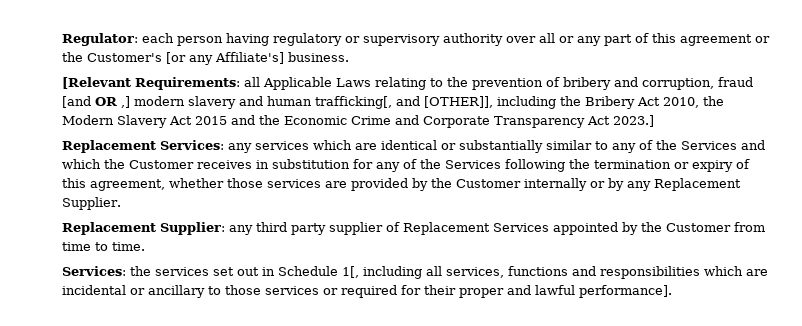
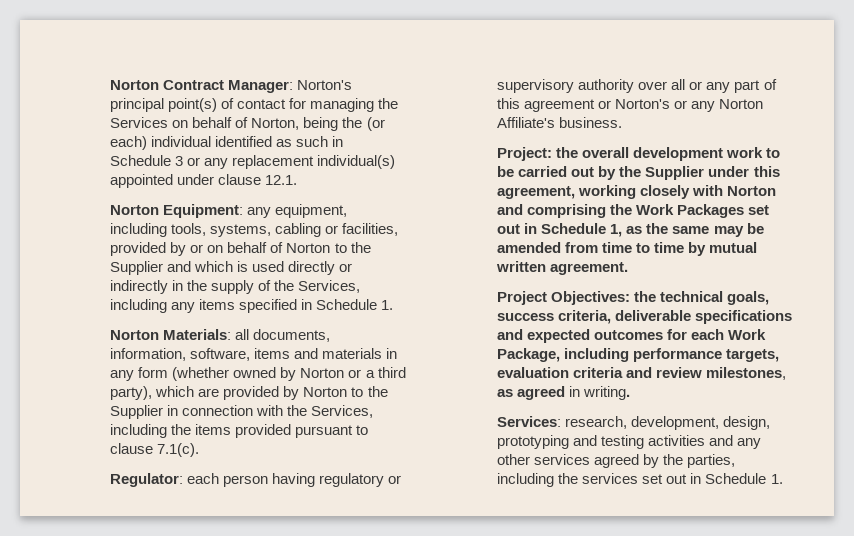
(61, 39) none -> [110,80,353,93] [110,98,399,112] [110,117,385,131] [110,136,344,150] [110,155,396,169] [110,174,298,188] [110,204,348,218] [110,223,399,237] [110,242,371,256] [110,261,353,275] [110,280,361,294] [110,299,394,313] [110,329,331,342] [110,348,398,361] [110,367,406,381] [110,386,388,400] [110,405,374,419] [110,424,369,438] [110,443,200,457] Norton Contract Manager: Norton's principal point(s) of contact for managing the Services on behalf of Norton, being the (or each) individual identified as such in Schedule 3 or any replacement individual(s) appointed under clause 12.1. // Norton Equipment: any equipment, including tools, systems, cabling or facilities, provided by or on behalf of Norton to the Supplier and which is used directly or indirectly in the supply of the Services, including any items specified in Schedule 1. // Norton Materials: all documents, information, software, items and materials in any form (whether owned by Norton or a third party), which are provided by Norton to the Supplier in connection with the Services, including the items provided pursuant to clause 7.1(c). //
[61,52,349,65] [61,77,753,90] [61,96,724,109] [61,115,654,128] [61,140,765,153] [61,159,750,172] [61,178,741,191] [61,197,121,210] [61,222,765,235] [61,242,145,251] [61,266,126,276] the Customer's [or any Affiliate's] business. // [Relevant Requirements: all Applicable Laws relating to the prevention of bribery and corruption, fraud [and OR ,] modern slavery and human trafficking[, and [OTHER]], including the Bribery Act 2010, the Modern Slavery Act 2015 and the Economic Crime and Corporate Transparency Act 2023.] // Replacement Services: any services which are identical or substantially similar to any of the Services and which the Customer receives in substitution for any of the Services following the termination or expiry of this agreement, whether those services are provided by the Customer internally or by any Replacement Supplier. // Replacement Supplier: any third party supplier of Replacement Services appointed by the Customer from time to time. // Services: -> [615,99,764,112] [497,117,623,128] [497,147,781,161] [497,166,780,180] [497,185,777,199] [497,204,770,218] [497,223,764,237] [497,242,758,256] [496,261,629,275] [497,291,770,305] [497,310,793,324] [497,329,767,343] [497,348,780,362] [497,367,787,380] [497,386,631,400] [497,416,771,430] [497,435,762,449] [497,454,736,468] [497,473,555,487] Norton's or any Norton Affiliate's business. // Project: the overall development work to be carried out by the Supplier under this agreement, working closely with Norton and comprising the Work Packages set out in Schedule 1, as the same may be amended from time to time by mutual written agreement. // Project Objectives: the technical goals, success criteria, deliverable specifications and expected outcomes for each Work Package, including performance targets, evaluation criteria and review milestones, as agreed in writing. // Services: research, development, design, prototyping and testing activities and any other services agreed by the parties, including
[341,266,768,279] [61,285,672,298] 1[, including all services, functions and responsibilities which are incidental or ancillary to those services or required for their proper and lawful performance]. -> [770,474,783,484] 1.

